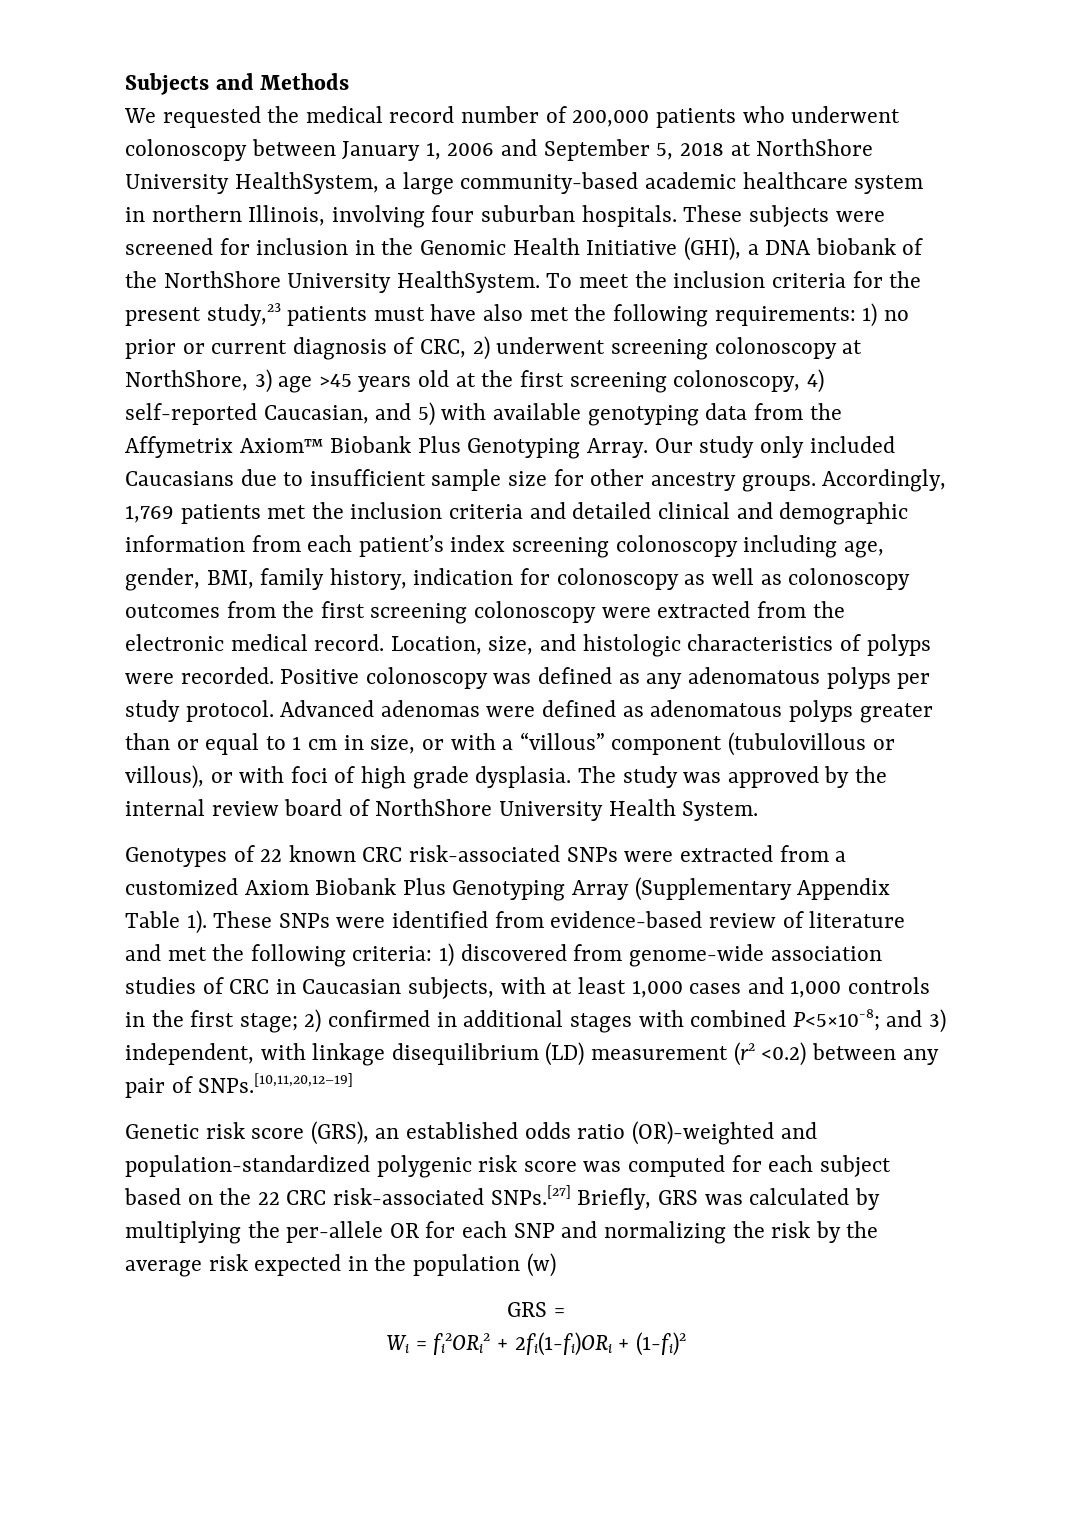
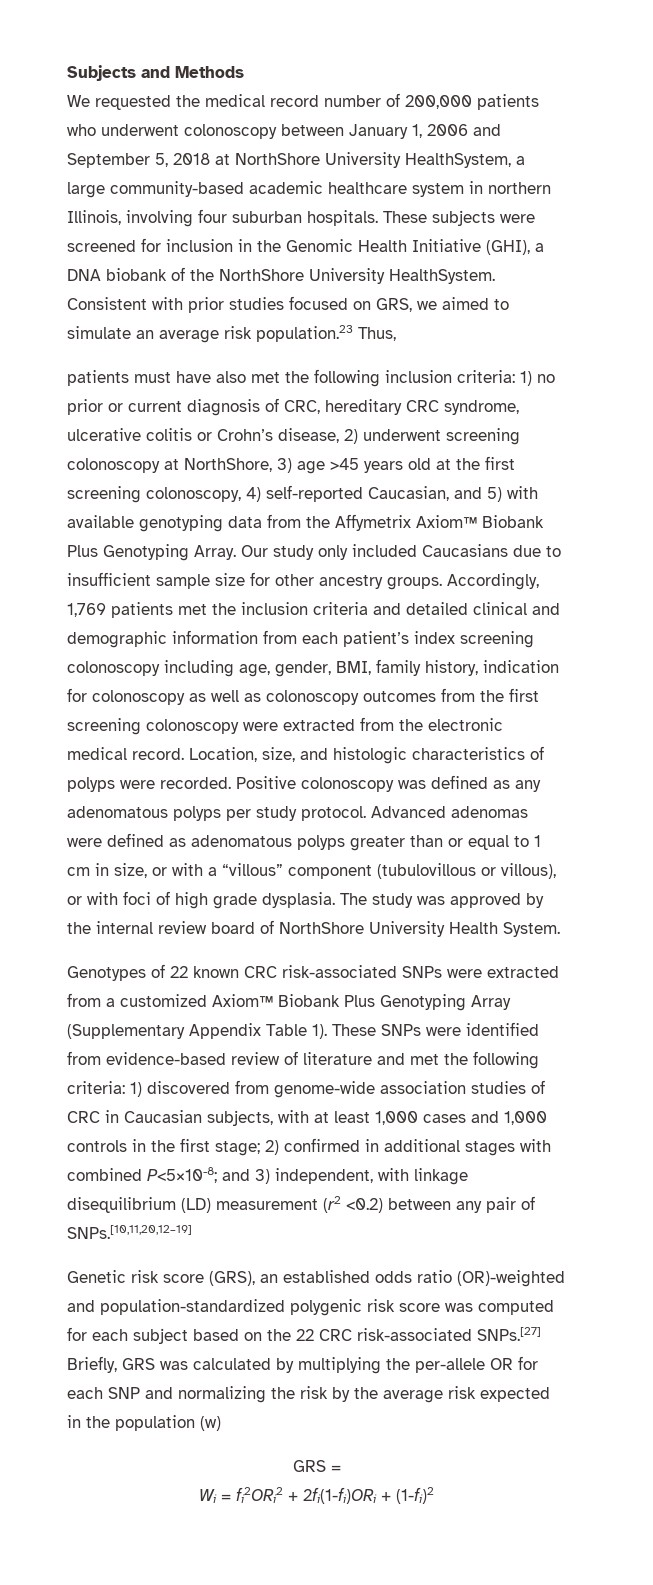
[546,271,922,288] [125,303,281,326] To meet the inclusion criteria for the present study,23 -> [67,296,509,313] [67,325,396,343] Consistent with prior studies focused on GRS, we aimed to simulate an average risk population.23 Thus, //
[714,306,856,326] requirements: -> [385,370,515,383] inclusion criteria:
(467, 348) none -> [325,399,519,415] [67,428,339,443] hereditary CRC syndrome, ulcerative colitis or Crohn’s disease,
[244,880,309,895] Axiom -> [212,994,273,1007] Axiom™

